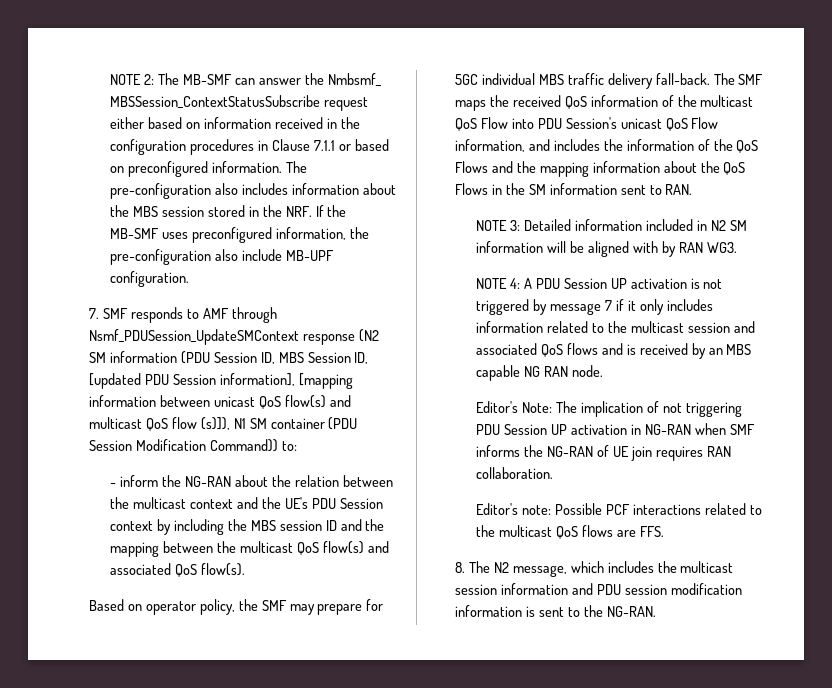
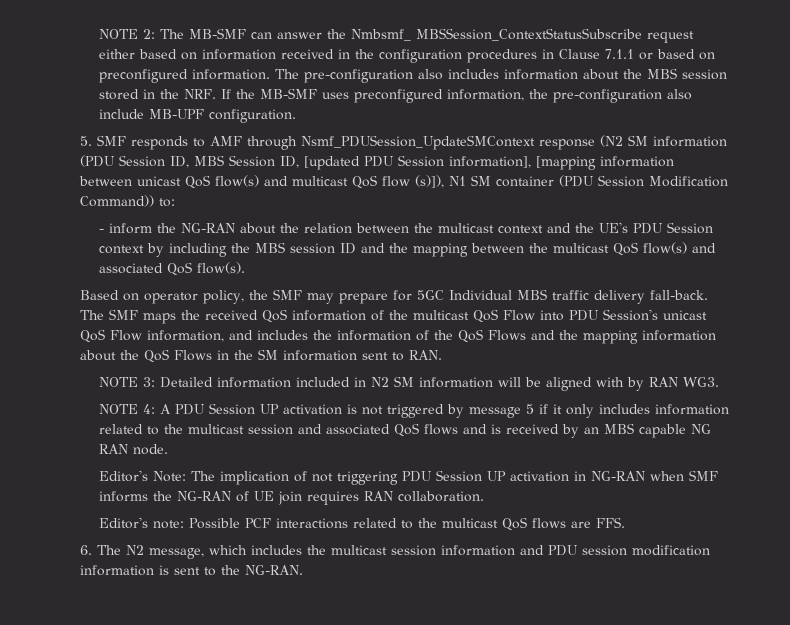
[89,308,100,319] 7. -> [79,136,92,146] 5.
[481,73,535,85] individual -> [448,290,512,300] Individual
[604,300,612,311] 7 -> [525,404,534,414] 5
[455,562,466,573] 8. -> [79,545,92,555] 6.

